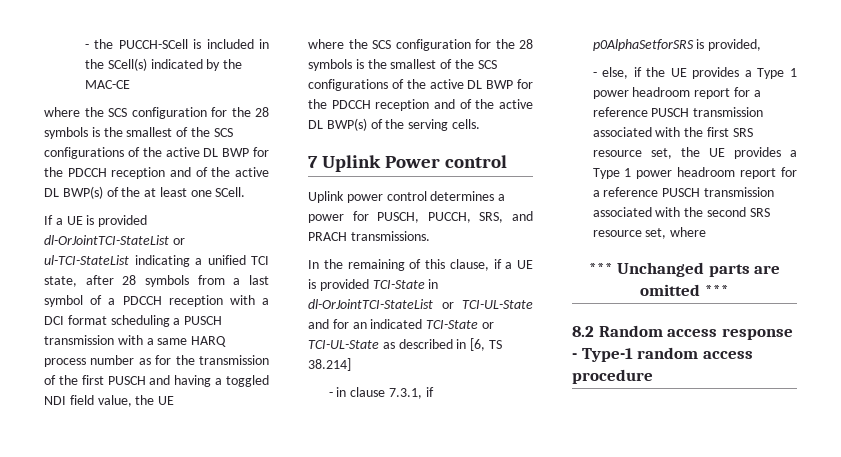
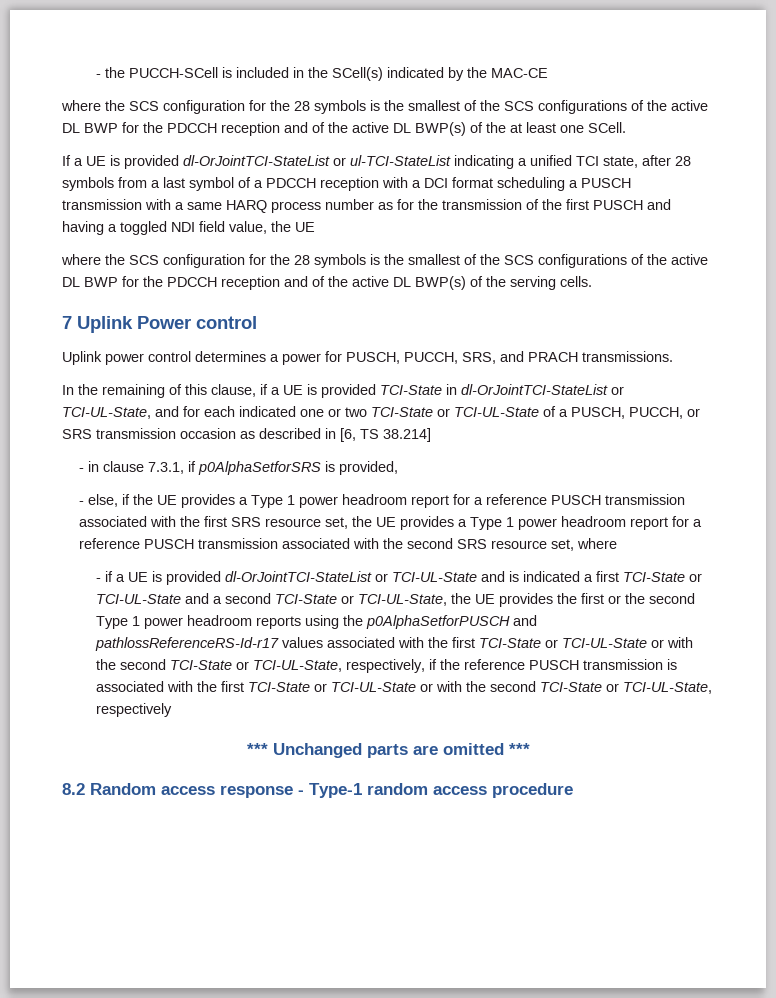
[462,300,533,309] TCI-UL-State -> [62,407,151,419] TCI-UL-State,
[352,319,494,329] [308,340,379,349] an indicated TCI-State or TCI-UL-State -> [204,406,700,419] [62,428,236,439] each indicated one or two TCI-State or TCI-UL-State of a PUSCH, PUCCH, or SRS transmission occasion
(707, 232) none -> [95,571,702,585] [95,593,695,607] [95,615,537,629] [94,637,693,651] [95,659,677,673] [95,681,712,694] [95,703,172,717] // - if a UE is provided dl-OrJointTCI-StateList or TCI-UL-State and is indicated a first TCI-State or TCI-UL-State and a second TCI-State or TCI-UL-State, the UE provides the first or the second Type 1 power headroom reports using the p0AlphaSetforPUSCH and pathlossReferenceRS-Id-r17 values associated with the first TCI-State or TCI-UL-State or with the second TCI-State or TCI-UL-State, respectively, if the reference PUSCH transmission is associated with the first TCI-State or TCI-UL-State or with the second TCI-State or TCI-UL-State, respectively

